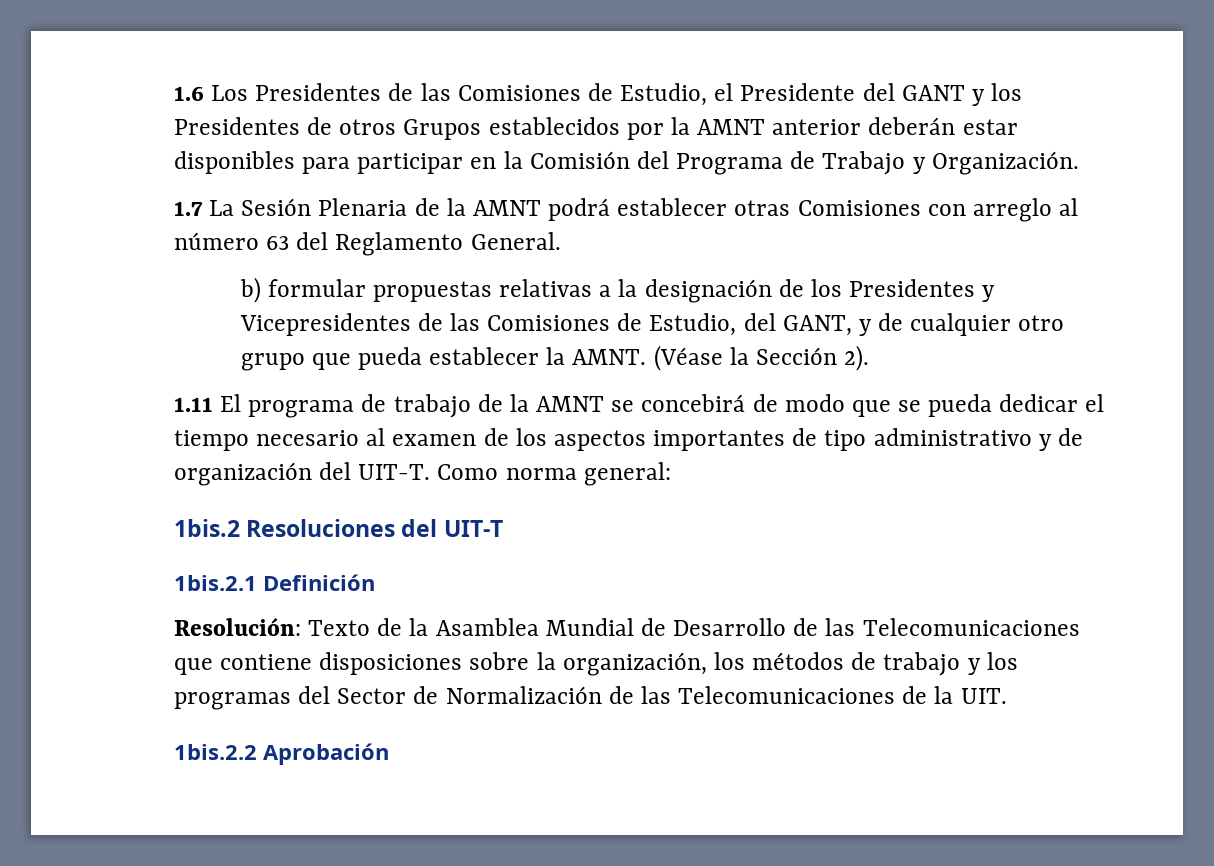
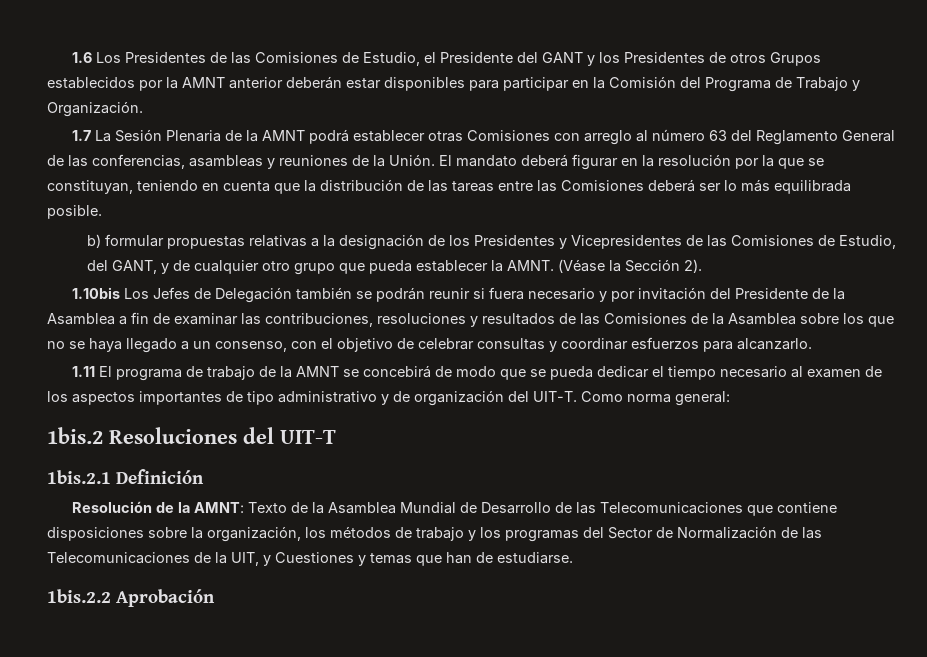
[470,232,561,250] General. -> [842,130,896,142] [47,154,824,170] [47,179,851,194] [47,205,102,219] General de las conferencias, asambleas y reuniones de la Unión. El mandato deberá figurar en la resolución por la que se constituyan, teniendo en cuenta que la distribución de las tareas entre las Comisiones deberá ser lo más equilibrada posible.
(870, 358) none -> [72,287,846,303] [47,312,894,327] [47,337,812,353] // 1.10bis Los Jefes de Delegación también se podrán reunir si fuera necesario y por invitación del Presidente de la Asamblea a fin de examinar las contribuciones, resoluciones y resultados de las Comisiones de la Asamblea sobre los que no se haya llegado a un consenso, con el objetivo de celebrar consultas y coordinar esfuerzos para alcanzarlo.
[174,617,301,636] Resolución: -> [72,501,245,513] Resolución de la AMNT:
[960,688,1007,704] UIT. -> [231,552,573,566] UIT, y Cuestiones y temas que han de estudiarse.

